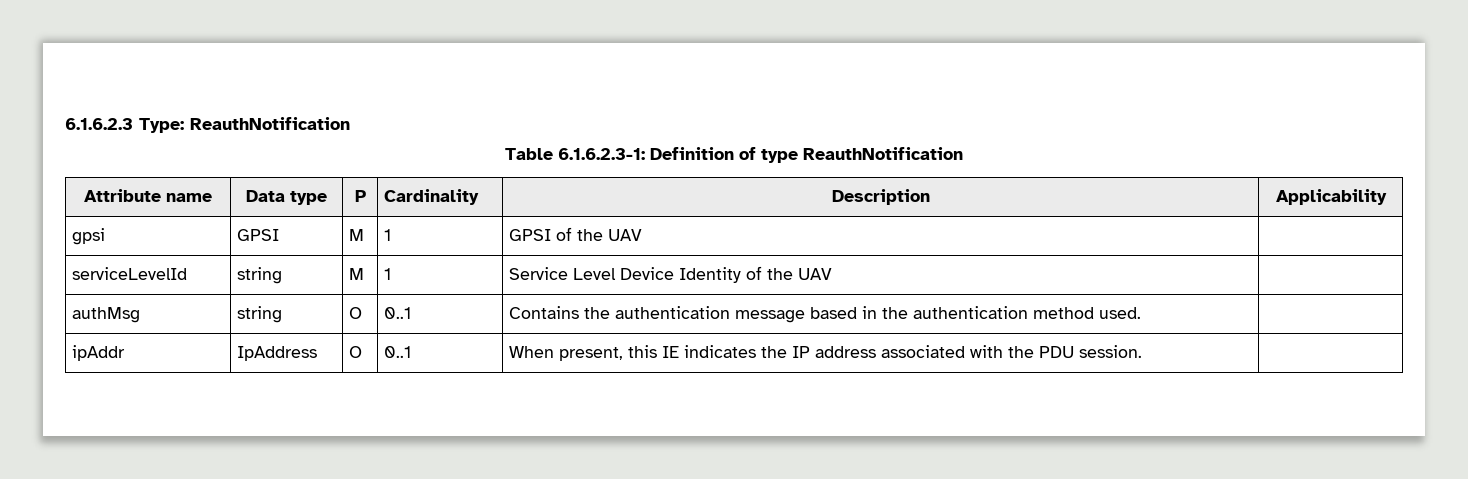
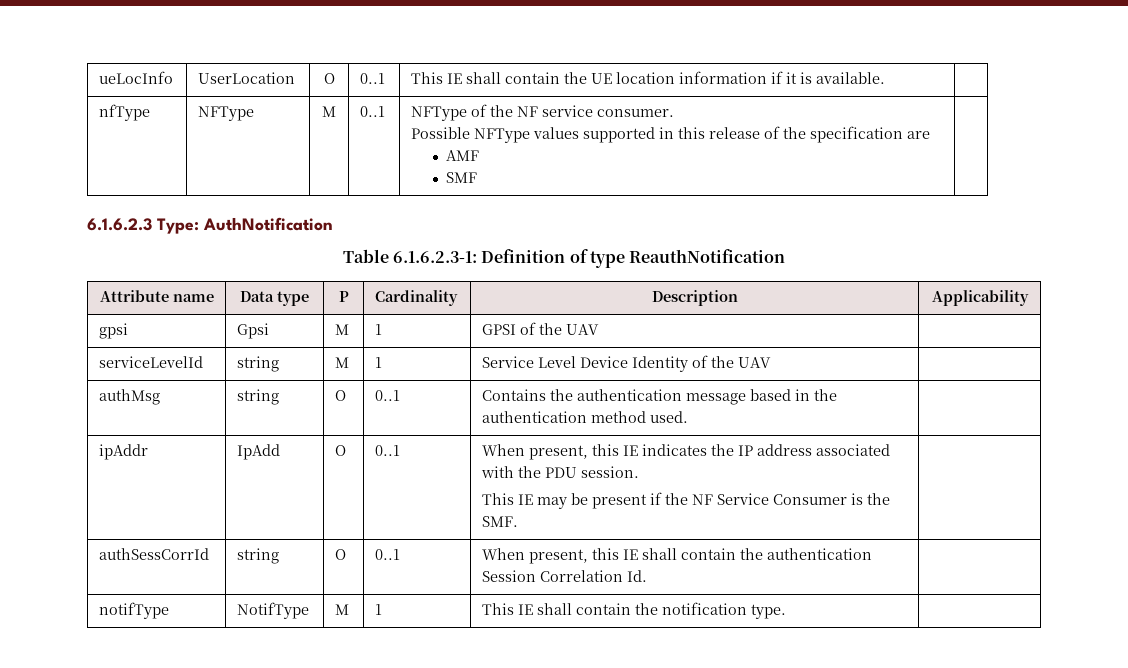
(65, 124) none -> [99,71,174,84] [198,72,296,84] [323,73,335,84] [360,73,386,84] [411,71,886,84] [99,104,151,121] [198,106,255,121] [322,106,336,117] [360,106,386,117] [411,104,675,121] [411,126,931,143] [446,150,480,161] [446,172,478,183] ueLocInfo | UserLocation | O | 0..1 | This IE shall contain the UE location information if it is available. | // nfType | NFType | M | 0..1 | NFType of the NF service consumer. // Possible NFType values supported in this release of the specification are // AMF // SMF | //
[190,117,350,130] ReauthNotification -> [203,217,333,231] AuthNotification
[237,229,280,241] GPSI -> [237,323,270,339] Gpsi
[237,346,318,361] IpAddress -> [237,444,281,460] IpAdd
(1143, 351) none -> [482,492,891,509] [482,516,519,527] [99,548,210,560] [237,548,280,564] [335,549,347,560] [375,549,401,560] [482,548,873,564] [482,570,648,582] [99,602,170,619] [237,602,310,619] [335,604,350,615] [375,604,383,615] [482,602,787,619] // This IE may be present if the NF Service Consumer is the SMF. | // authSessCorrId | string | O | 0..1 | When present, this IE shall contain the authentication Session Correlation Id. | // notifType | NotifType | M | 1 | This IE shall contain the notification type.

